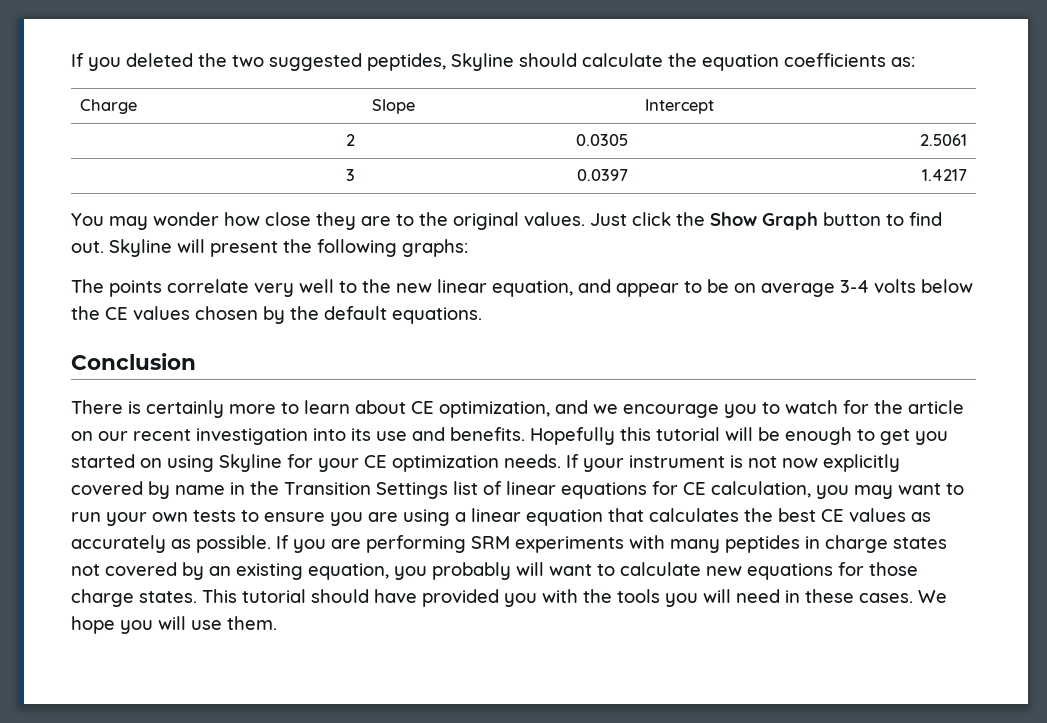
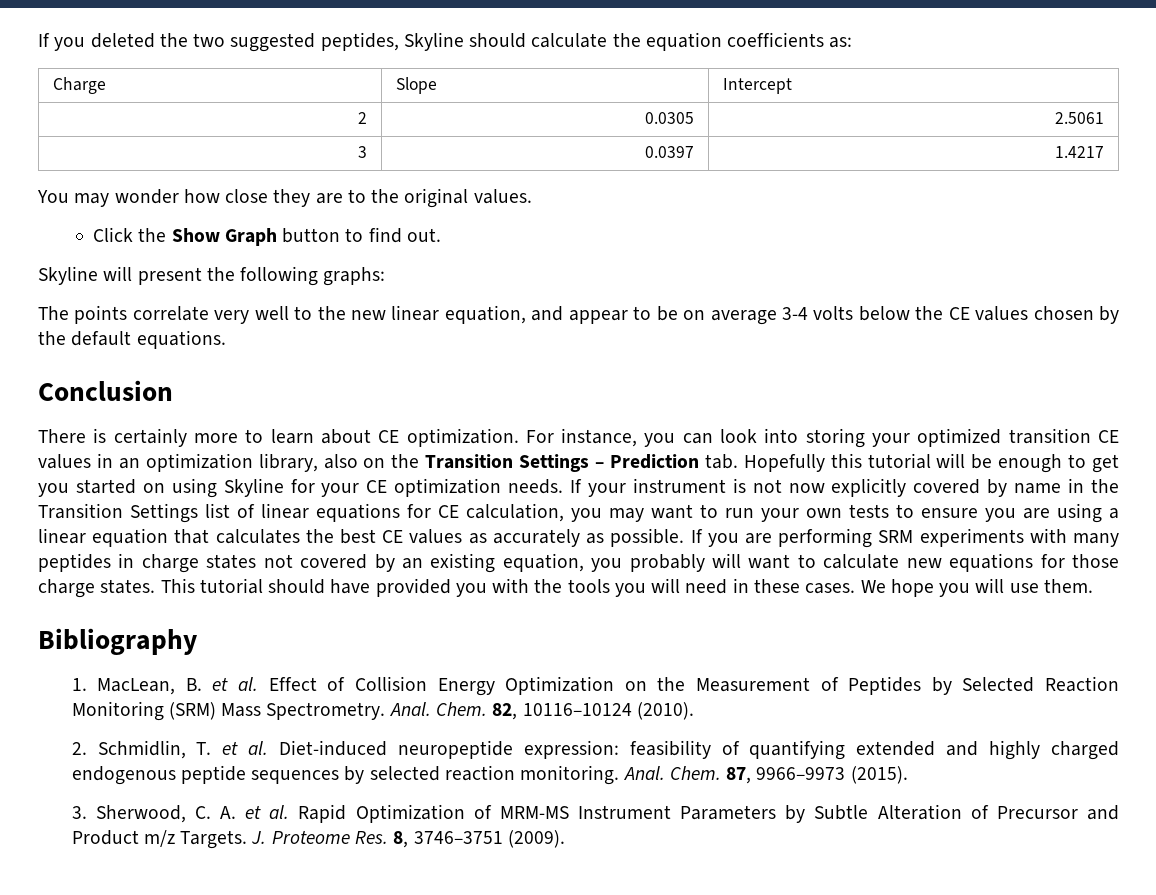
[590,212,671,226] Just click -> [93,227,134,242] // Click
(104, 247) none -> (441, 235) //
[439,400,964,418] [71,427,525,445] optimization, and we encourage you to watch for the article on our recent investigation into its use and benefits. -> [406,428,1119,448] [38,453,738,472] optimization. For instance, you can look into storing your optimized transition CE values in an optimization library, also on the Transition Settings – Prediction tab.
(277, 623) none -> [38,628,197,655] [71,676,1119,696] [71,701,694,721] [71,740,1120,760] [71,765,908,785] [71,804,1119,823] [71,830,565,849] // Bibliography // 1. MacLean, B. et al. Effect of Collision Energy Optimization on the Measurement of Peptides by Selected Reaction Monitoring (SRM) Mass Spectrometry. Anal. Chem. 82, 10116–10124 (2010). // 2. Schmidlin, T. et al. Diet-induced neuropeptide expression: feasibility of quantifying extended and highly charged endogenous peptide sequences by selected reaction monitoring. Anal. Chem. 87, 9966–9973 (2015). // 3. Sherwood, C. A. et al. Rapid Optimization of MRM-MS Instrument Parameters by Subtle Alteration of Precursor and Product m/z Targets. J. Proteome Res. 8, 3746–3751 (2009).

